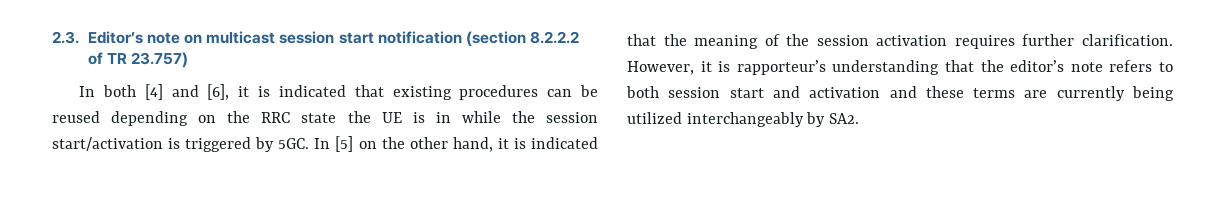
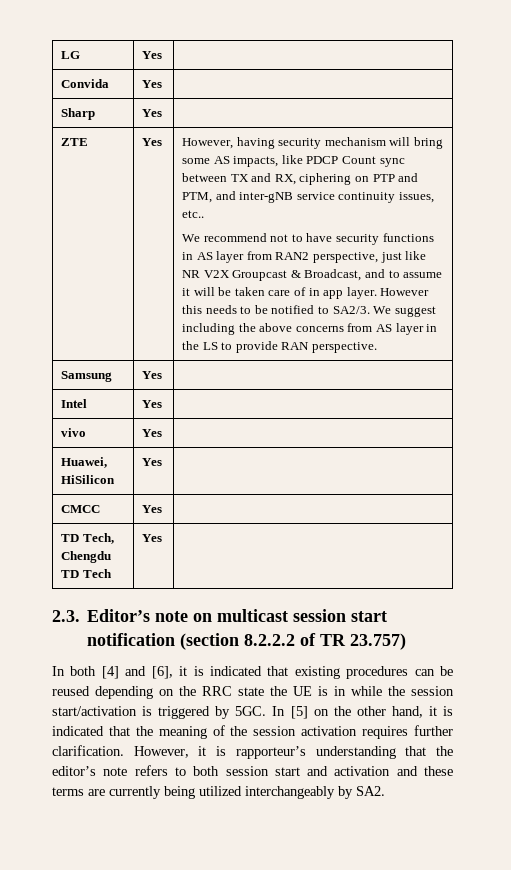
(52, 37) none -> [61,51,81,59] [142,51,163,59] [61,79,110,88] [142,80,163,88] [61,108,96,120] [142,109,163,117] [61,138,89,146] [142,138,163,146] [182,137,443,149] [182,155,405,167] [182,173,419,185] [182,191,434,203] [182,210,205,218] [182,233,434,245] [182,251,427,263] [182,269,443,281] [182,287,430,299] [182,305,436,317] [182,323,438,335] [182,341,377,353] [61,371,113,382] [142,371,163,379] [61,399,88,408] [142,400,163,408] [61,428,87,437] [142,429,163,437] [61,457,108,468] [61,475,116,484] [142,458,163,466] [61,505,101,513] [142,505,163,513] [61,533,114,544] [61,551,112,563] [61,569,112,578] [142,534,163,542] LG | Yes | // Convida | Yes | // Sharp | Yes | // ZTE | Yes | However, having security mechanism will bring some AS impacts, like PDCP Count sync between TX and RX, ciphering on PTP and PTM, and inter-gNB service continuity issues, etc.. // We recommend not to have security functions in AS layer from RAN2 perspective, just like NR V2X Groupcast & Broadcast, and to assume it will be taken care of in app layer. However this needs to be notified to SA2/3. We suggest including the above concerns from AS layer in the LS to provide RAN perspective. // Samsung | Yes | // Intel | Yes | // vivo | Yes | // Huawei, HiSilicon | Yes | // CMCC | Yes | // TD Tech, Chengdu TD Tech | Yes | //

